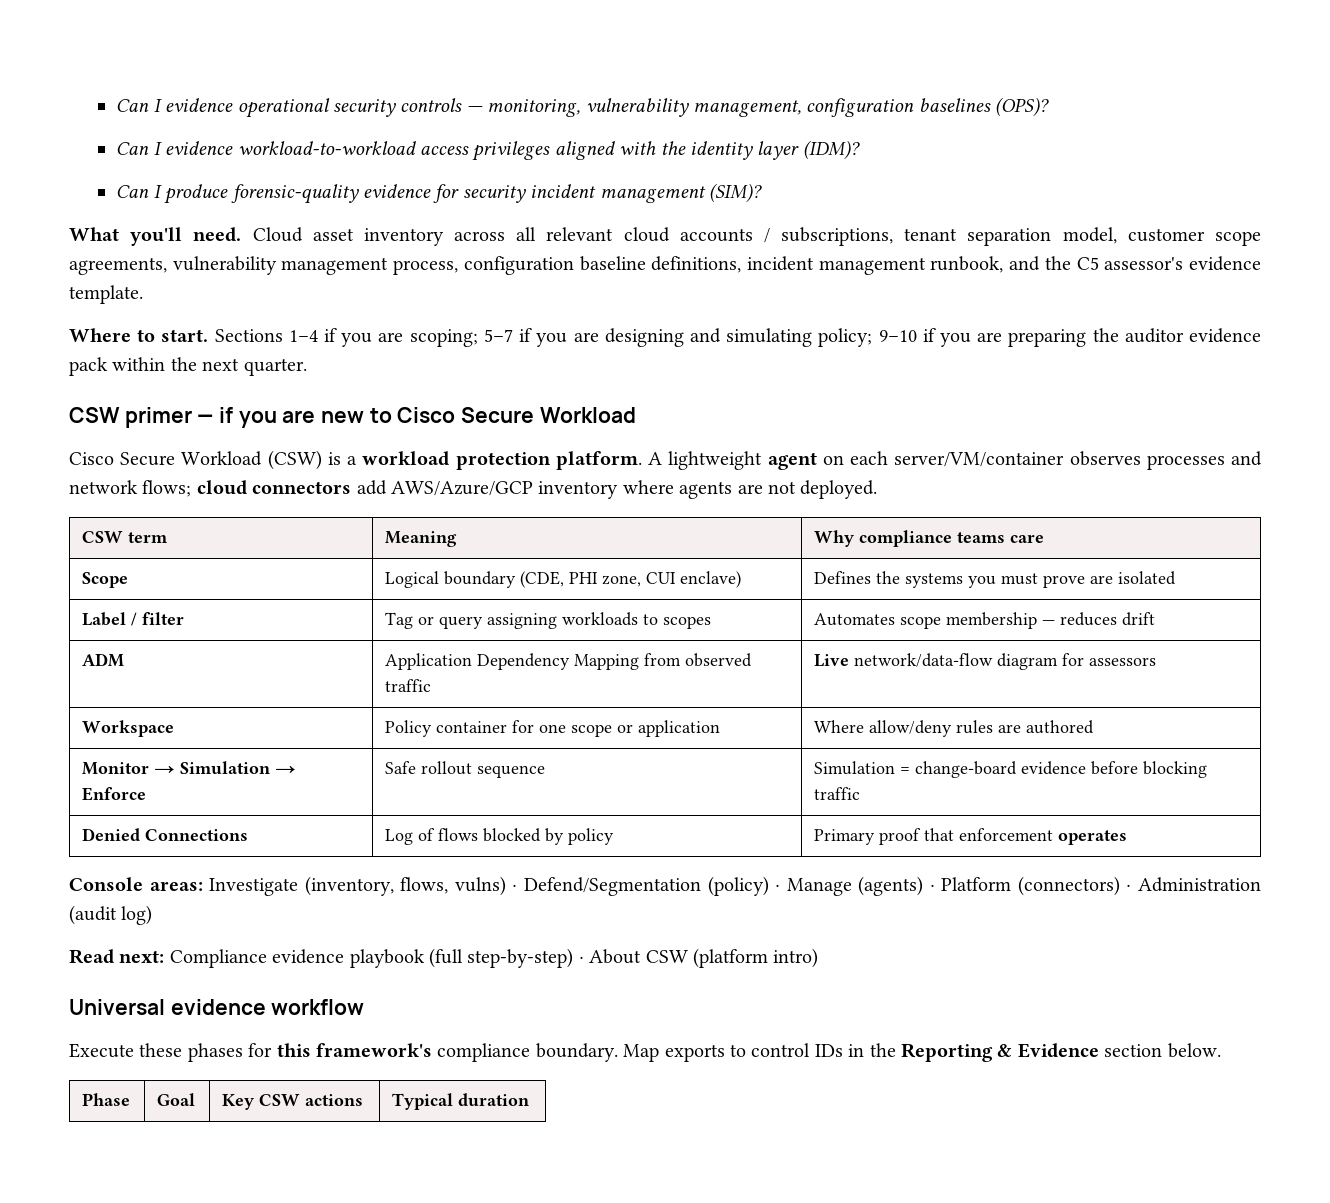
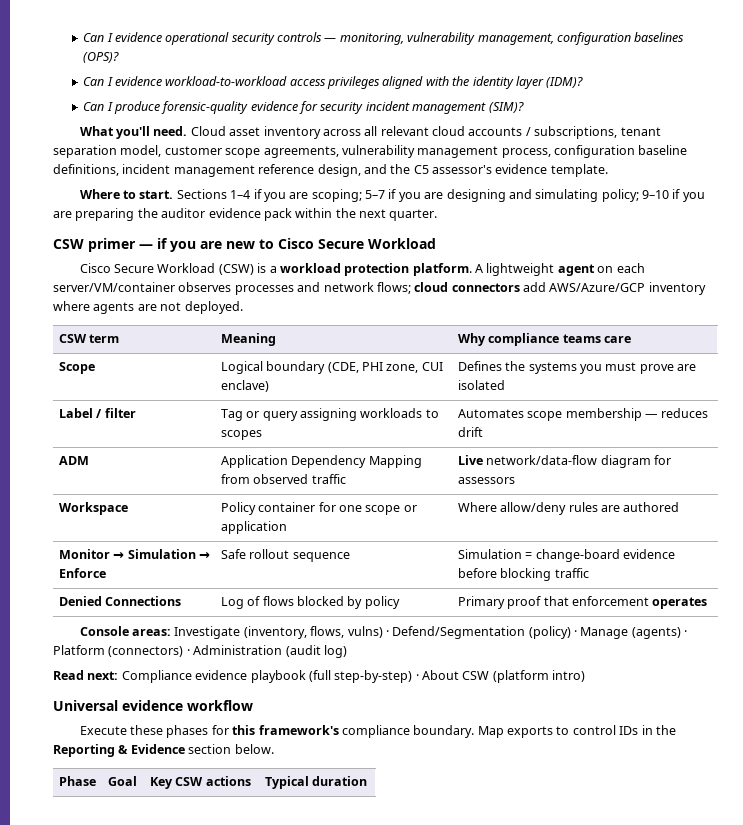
[930,256,1004,273] runbook, -> [258,164,361,177] reference design,

